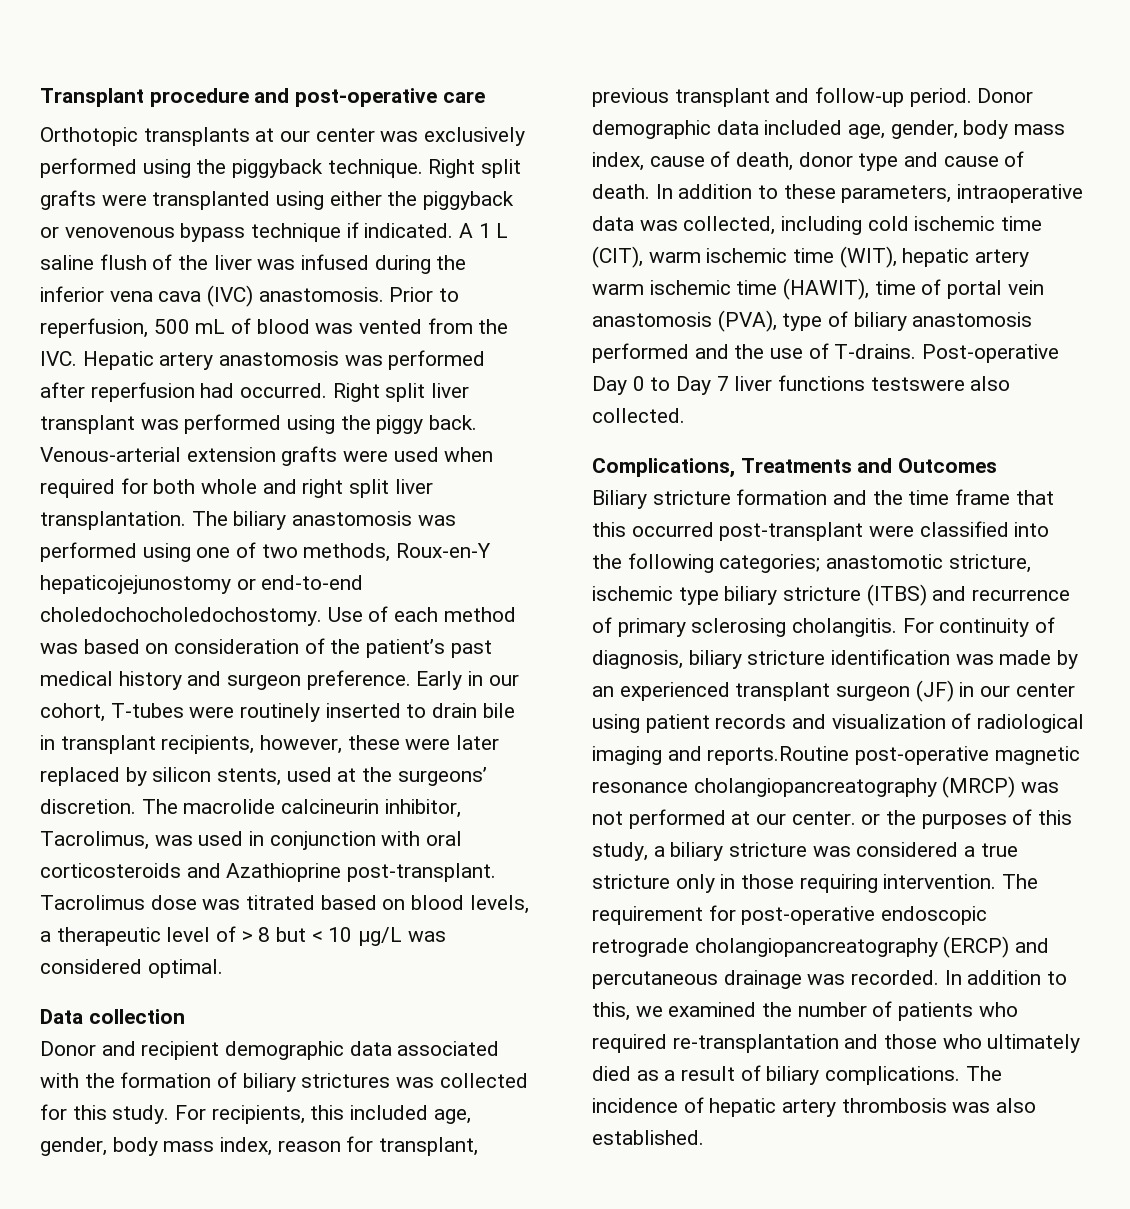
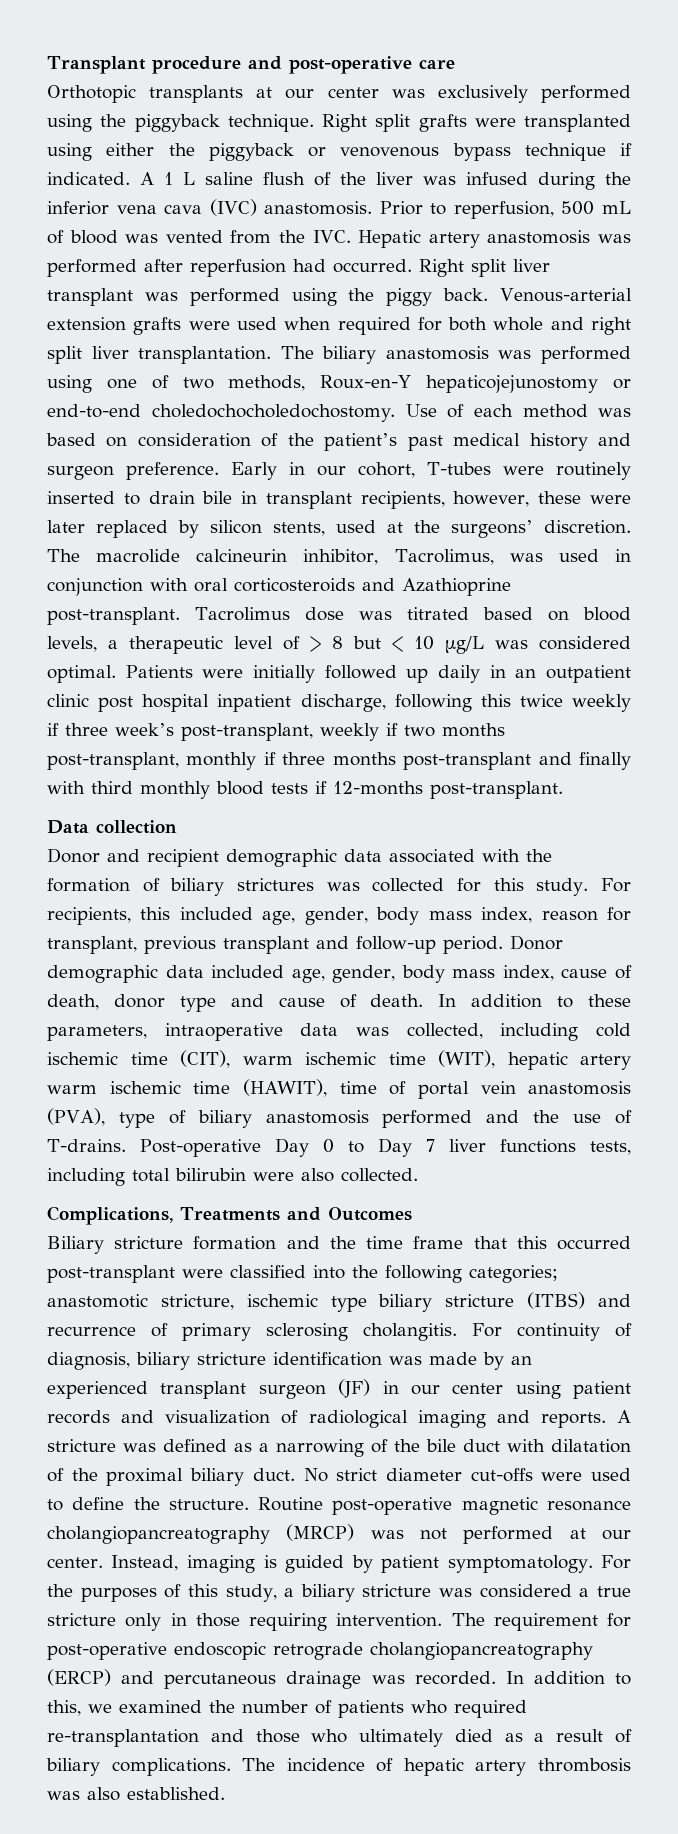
(223, 968) none -> [125,665,632,683] [47,694,631,712] [47,723,505,741] [47,752,631,770] [47,781,563,799] Patients were initially followed up daily in an outpatient clinic post hospital inpatient discharge, following this twice weekly if three week’s post-transplant, weekly if two months post-transplant, monthly if three months post-transplant and finally with third monthly blood tests if 12-months post-transplant.
[870,377,965,391] testswere -> [590,1141,631,1155] [47,1168,294,1186] tests, including total bilirubin were
[707,746,850,765] reports.Routine -> [540,1410,631,1428] [47,1439,631,1457] [47,1468,631,1486] [47,1497,324,1511] reports. A stricture was defined as a narrowing of the bile duct with dilatation of the proximal biliary duct. No strict diameter cut-offs were used to define the structure. Routine
[861,813,881,825] or -> [111,1555,631,1573] Instead, imaging is guided by patient symptomatology. For

